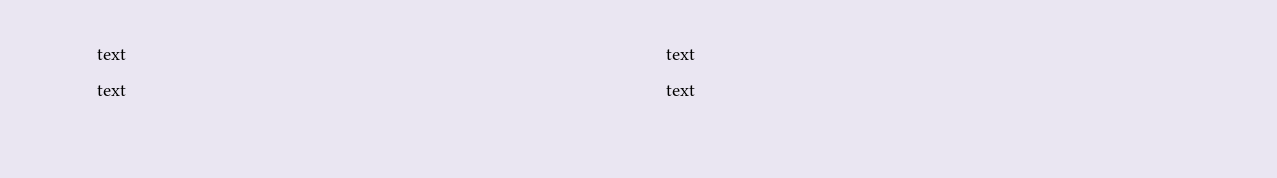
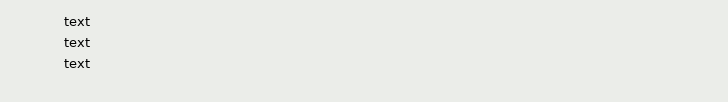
[97,49,126,60] [97,85,126,96] [666,49,695,60] [666,85,695,96] text // text // text // text -> [64,17,90,26] [64,38,90,47] [64,59,90,68] text // text // text

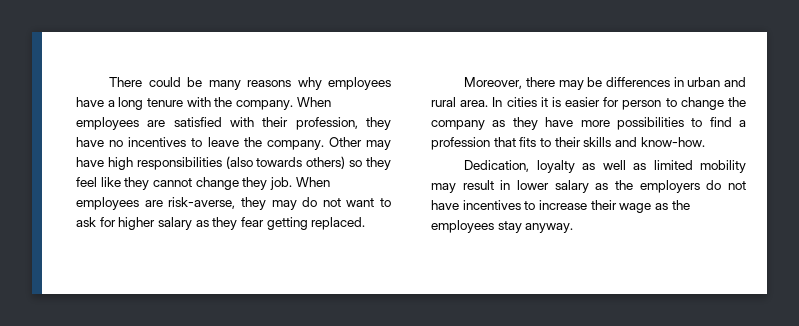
[64,17,90,26] [64,38,90,47] [64,59,90,68] text // text // text -> [109,77,391,90] [76,97,331,110] [76,117,391,130] [76,137,391,150] [76,156,391,170] [76,177,330,190] [76,197,391,210] [76,217,366,230] [464,77,746,90] [431,97,746,110] [431,117,746,130] [431,137,705,150] [464,160,746,173] [431,180,746,193] [431,200,690,213] [431,220,574,233] There could be many reasons why employees have a long tenure with the company. When employees are satisfied with their profession, they have no incentives to leave the company. Other may have high responsibilities (also towards others) so they feel like they cannot change they job. When employees are risk-averse, they may do not want to ask for higher salary as they fear getting replaced. // Moreover, there may be differences in urban and rural area. In cities it is easier for person to change the company as they have more possibilities to find a profession that fits to their skills and know-how. // Dedication, loyalty as well as limited mobility may result in lower salary as the employers do not have incentives to increase their wage as the employees stay anyway.

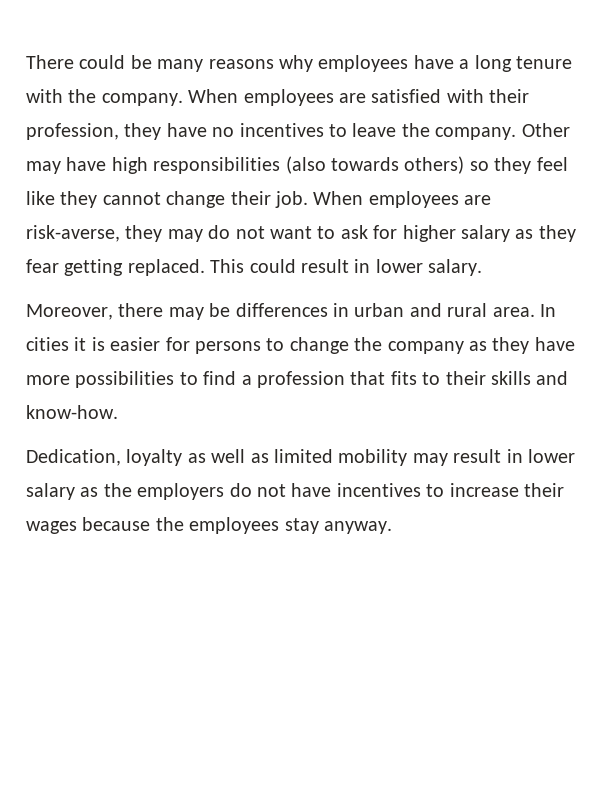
[242,177,268,190] they -> [230,191,271,205] their
(366, 223) none -> [210,259,483,276] This could result in lower salary.
[622,100,662,110] person -> [195,341,261,354] persons
[619,203,668,213] wage as -> [26,517,151,534] wages because

